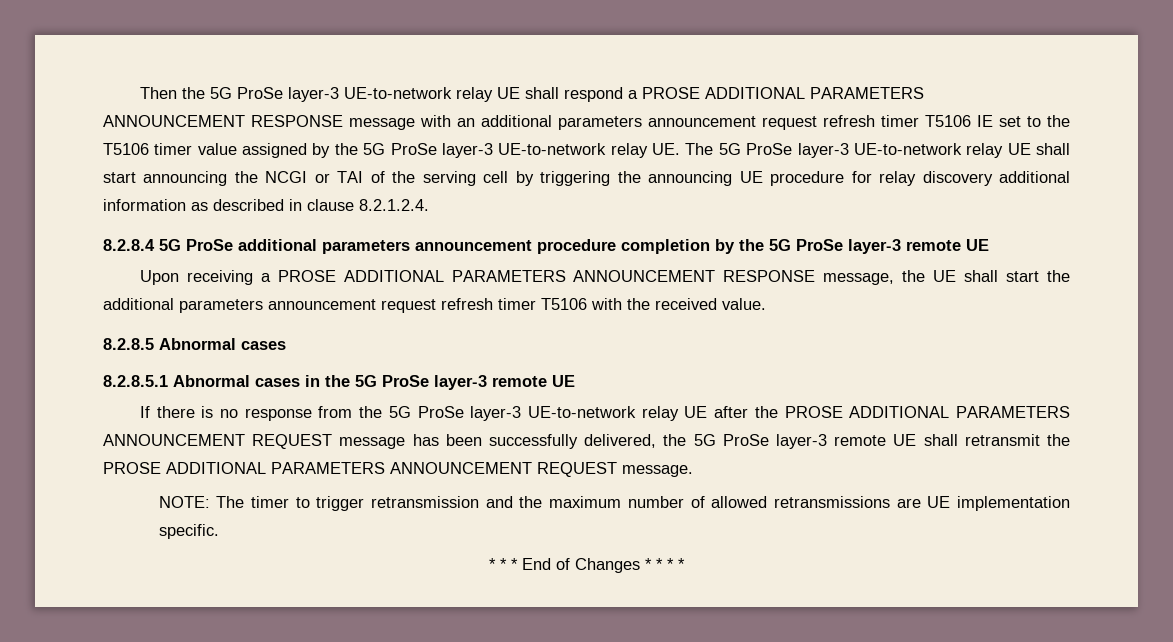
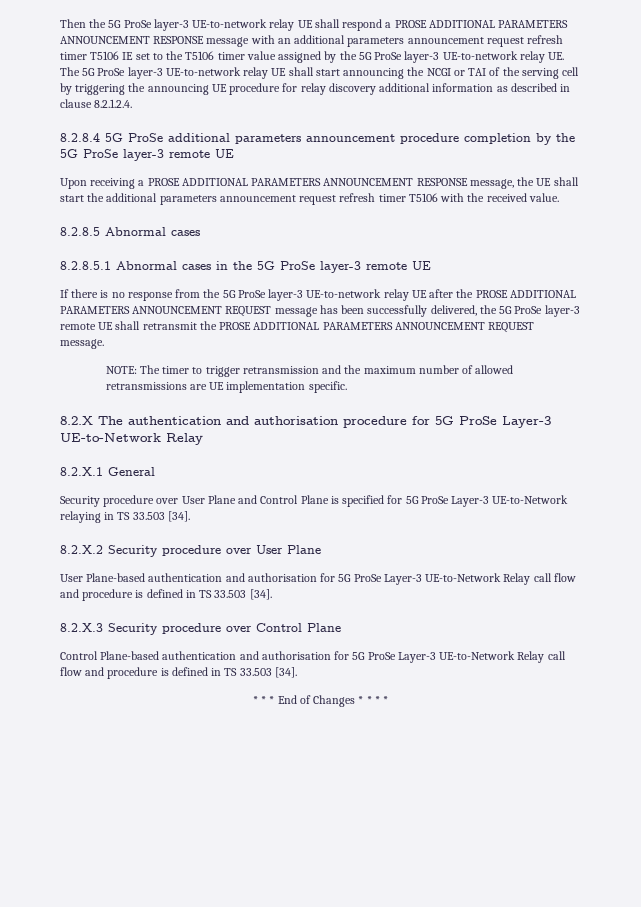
(219, 531) none -> [60,416,551,428] [60,433,203,445] [60,467,155,476] [60,495,569,507] [60,511,190,523] [60,545,321,557] [60,573,576,585] [60,589,272,601] [60,623,341,635] [60,651,566,663] [60,667,297,679] // 8.2.X The authentication and authorisation procedure for 5G ProSe Layer-3 UE-to-Network Relay // 8.2.X.1 General // Security procedure over User Plane and Control Plane is specified for 5G ProSe Layer-3 UE-to-Network relaying in TS 33.503 [34]. // 8.2.X.2 Security procedure over User Plane // User Plane-based authentication and authorisation for 5G ProSe Layer-3 UE-to-Network Relay call flow and procedure is defined in TS 33.503 [34]. // 8.2.X.3 Security procedure over Control Plane // Control Plane-based authentication and authorisation for 5G ProSe Layer-3 UE-to-Network Relay call flow and procedure is defined in TS 33.503 [34].

